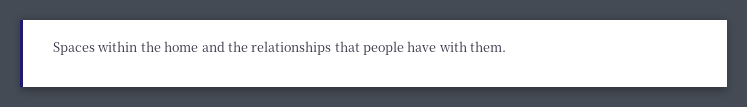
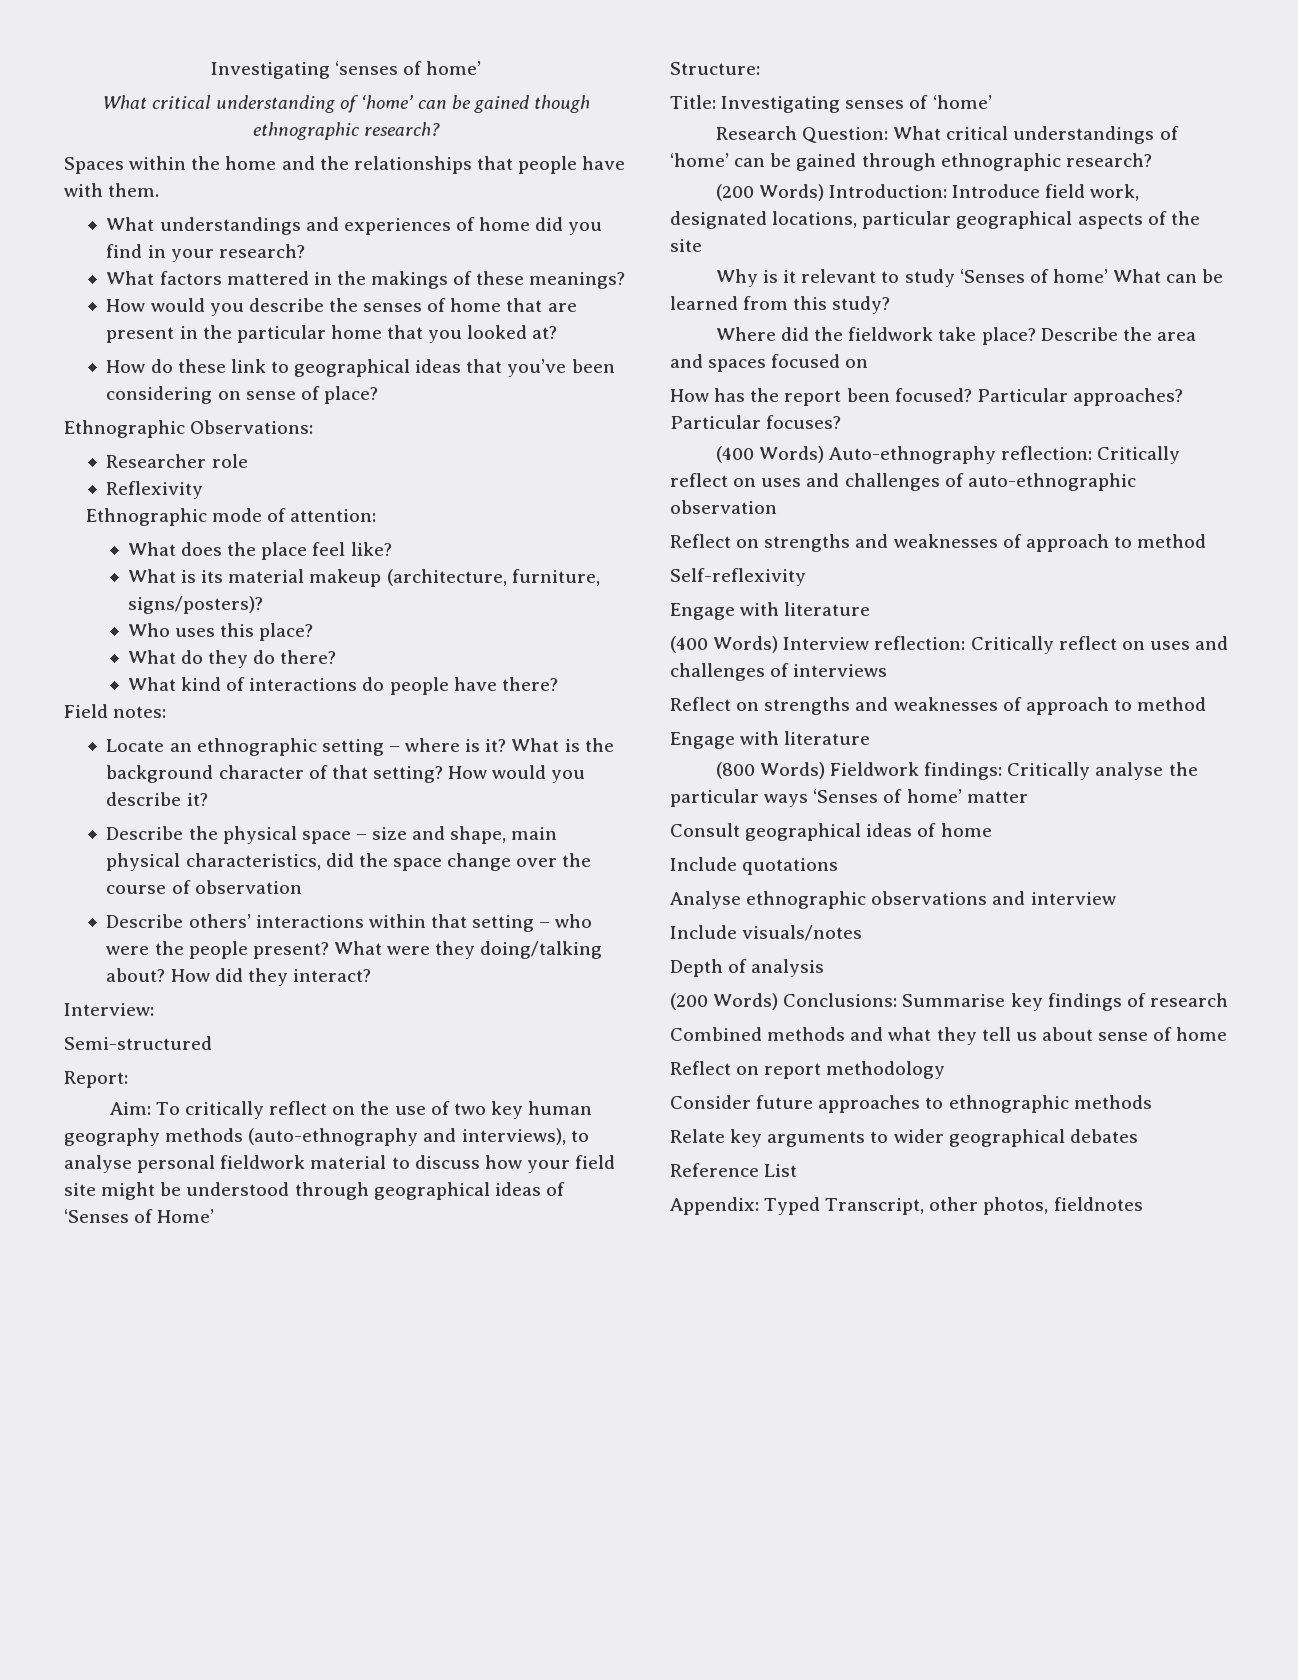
(53, 48) none -> [210,61,482,79] [101,95,591,113] [252,122,441,140] Investigating ‘senses of home’ // What critical understanding of ‘home’ can be gained though ethnographic research? //
(507, 46) none -> [106,217,603,235] [106,244,305,262] [106,271,626,289] [106,298,577,316] [106,325,558,343] [106,359,615,377] [106,386,378,404] [64,420,314,438] [106,454,248,468] [106,481,204,499] [85,508,376,526] [127,542,392,560] [127,569,600,587] [127,596,263,614] [127,623,314,641] [127,650,337,668] [127,677,558,695] [64,704,167,718] [106,738,614,756] [106,765,586,783] [106,792,208,806] [106,826,558,844] [106,853,592,871] [106,880,302,894] [106,914,593,932] [106,941,603,959] [106,968,371,986] [64,1003,154,1016] [64,1036,212,1050] [64,1071,128,1088] [109,1101,593,1119] [64,1128,589,1146] [64,1155,616,1173] [64,1182,565,1200] [64,1209,215,1223] [670,62,760,75] [670,95,992,113] [715,126,1179,144] [670,153,1152,171] [715,184,1140,201] [670,211,1200,229] [670,239,702,252] [715,269,1224,287] [670,296,891,314] [715,327,1196,345] [670,354,869,372] [670,388,1183,406] [670,415,842,429] [715,446,1181,464] [670,473,1136,491] [670,500,777,514] [670,534,1207,552] [670,568,806,586] [670,602,871,620] [670,636,1229,654] [670,663,888,681] [670,697,1207,715] [670,731,871,749] [715,762,1198,780] [670,789,1028,807] [670,823,992,841] [670,857,839,875] [670,891,1116,909] [670,925,863,941] [670,959,825,977] [670,993,1228,1011] [670,1027,1228,1045] [670,1061,946,1079] [670,1095,1152,1113] [670,1129,1138,1147] [670,1163,798,1177] [670,1197,1143,1215] // What understandings and experiences of home did you find in your research? // What factors mattered in the makings of these meanings? // How would you describe the senses of home that are present in the particular home that you looked at? // How do these link to geographical ideas that you’ve been considering on sense of place? // Ethnographic Observations: // Researcher role // Reflexivity // Ethnographic mode of attention: // What does the place feel like? // What is its material makeup (architecture, furniture, signs/posters)? // Who uses this place? // What do they do there? // What kind of interactions do people have there? // Field notes: // Locate an ethnographic setting – where is it? What is the background character of that setting? How would you describe it? // Describe the physical space – size and shape, main physical characteristics, did the space change over the course of observation // Describe others’ interactions within that setting – who were the people present? What were they doing/talking about? How did they interact? // Interview: // Semi-structured // Report: // Aim: To critically reflect on the use of two key human geography methods (auto-ethnography and interviews), to analyse personal fieldwork material to discuss how your field site might be understood through geographical ideas of ‘Senses of Home’ // Structure: // Title: Investigating senses of ‘home’ // Research Question: What critical understandings of ‘home’ can be gained through ethnographic research? // (200 Words) Introduction: Introduce field work, designated locations, particular geographical aspects of the site // Why is it relevant to study ‘Senses of home’ What can be learned from this study? // Where did the fieldwork take place? Describe the area and spaces focused on // How has the report been focused? Particular approaches? Particular focuses? // (400 Words) Auto-ethnography reflection: Critically reflect on uses and challenges of auto-ethnographic observation // Reflect on strengths and weaknesses of approach to method // Self-reflexivity // Engage with literature // (400 Words) Interview reflection: Critically reflect on uses and challenges of interviews // Reflect on strengths and weaknesses of approach to method // Engage with literature // (800 Words) Fieldwork findings: Critically analyse the particular ways ‘Senses of home’ matter // Consult geographical ideas of home // Include quotations // Analyse ethnographic observations and interview // Include visuals/notes // Depth of analysis // (200 Words) Conclusions: Summarise key findings of research // Combined methods and what they tell us about sense of home // Reflect on report methodology // Consider future approaches to ethnographic methods // Relate key arguments to wider geographical debates // Reference List // Appendix: Typed Transcript, other photos, fieldnotes

